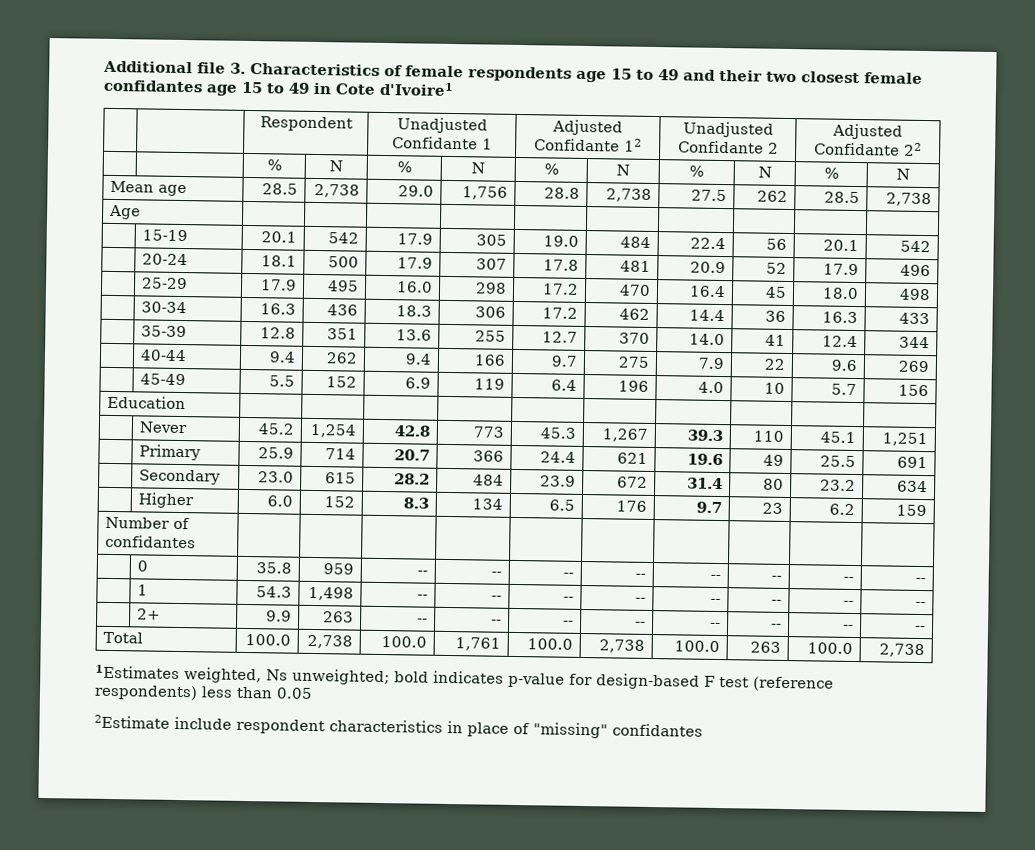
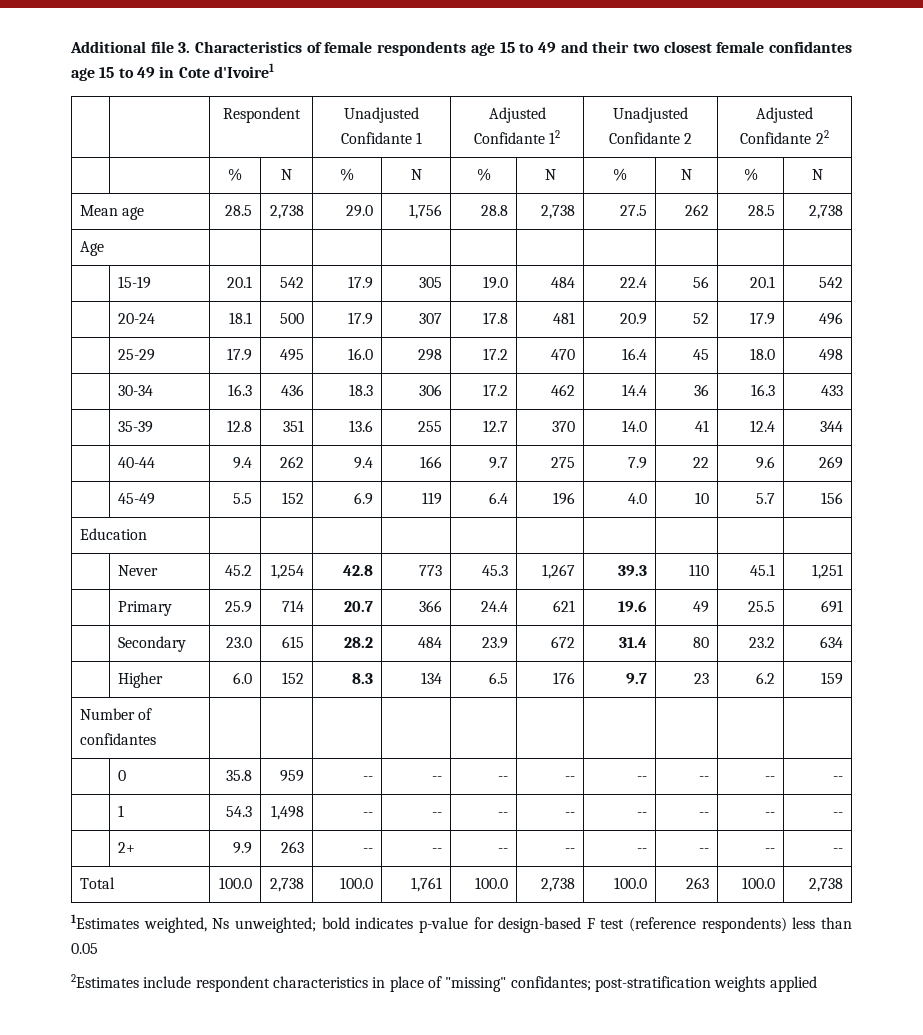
[94,714,170,729] 2Estimate -> [71,974,139,988] 2Estimates
[612,723,703,737] confidantes -> [510,976,817,992] confidantes; post-stratification weights applied

